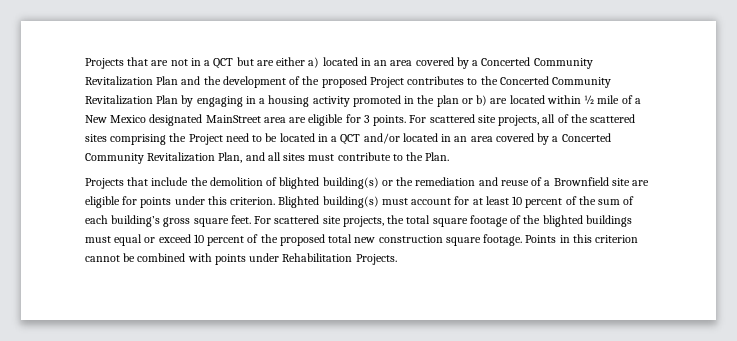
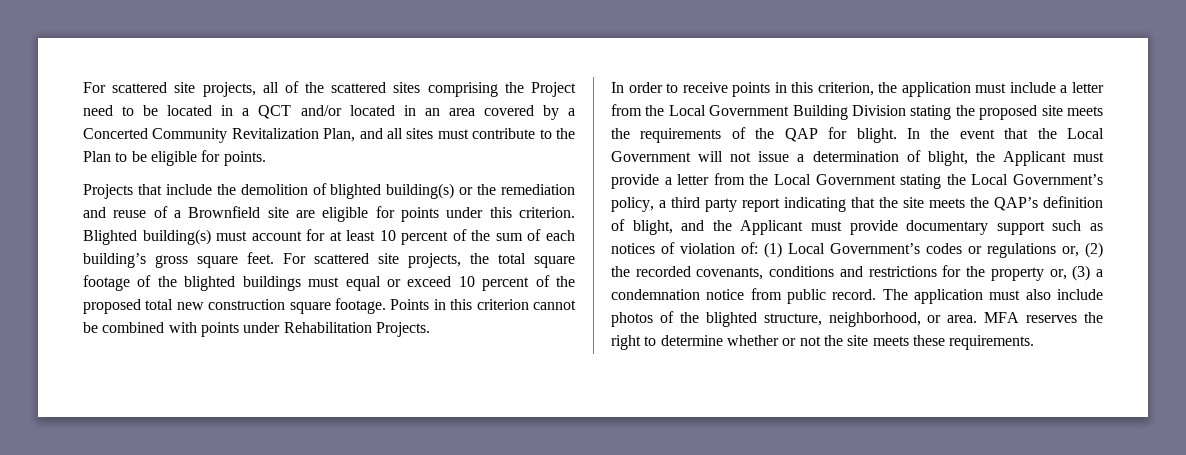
[85,57,593,69] [85,76,612,88] [85,95,641,107] [85,114,407,126] Projects that are not in a QCT but are either a) located in an area covered by a Concerted Community Revitalization Plan and the development of the proposed Project contributes to the Concerted Community Revitalization Plan by engaging in a housing activity promoted in the plan or b) are located within ½ mile of a New Mexico designated MainStreet area are eligible for 3 points. -> (83, 87) none
[425,152,450,161] Plan. -> [83,150,266,166] Plan to be eligible for points.
(397, 259) none -> [611,82,1104,97] [611,104,1103,120] [611,127,1104,143] [611,150,1104,166] [611,173,1103,189] [611,196,1103,212] [611,219,1103,235] [611,242,1103,258] [611,265,1103,281] [611,288,1103,304] [611,311,1103,327] [611,335,1035,350] // In order to receive points in this criterion, the application must include a letter from the Local Government Building Division stating the proposed site meets the requirements of the QAP for blight. In the event that the Local Government will not issue a determination of blight, the Applicant must provide a letter from the Local Government stating the Local Government’s policy, a third party report indicating that the site meets the QAP’s definition of blight, and the Applicant must provide documentary support such as notices of violation of: (1) Local Government’s codes or regulations or, (2) the recorded covenants, conditions and restrictions for the property or, (3) a condemnation notice from public record. The application must also include photos of the blighted structure, neighborhood, or area. MFA reserves the right to determine whether or not the site meets these requirements.

